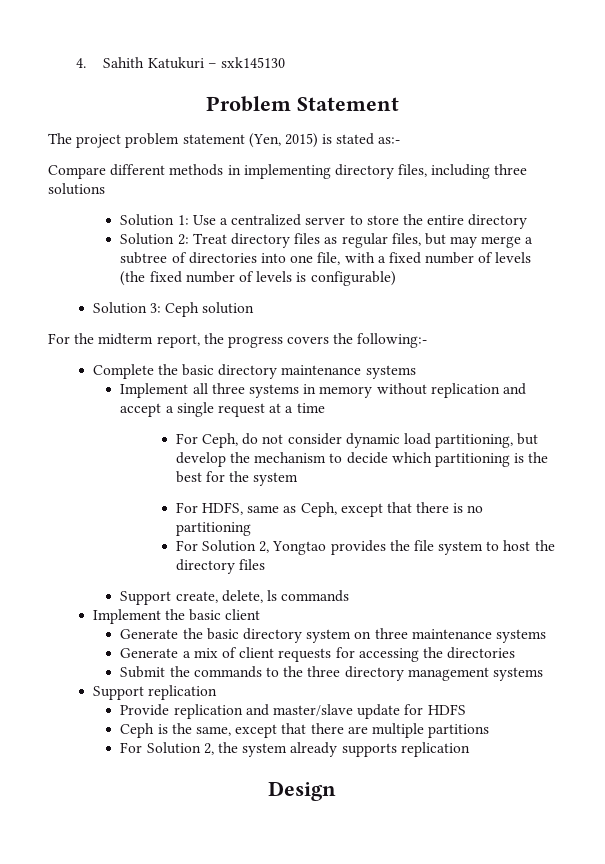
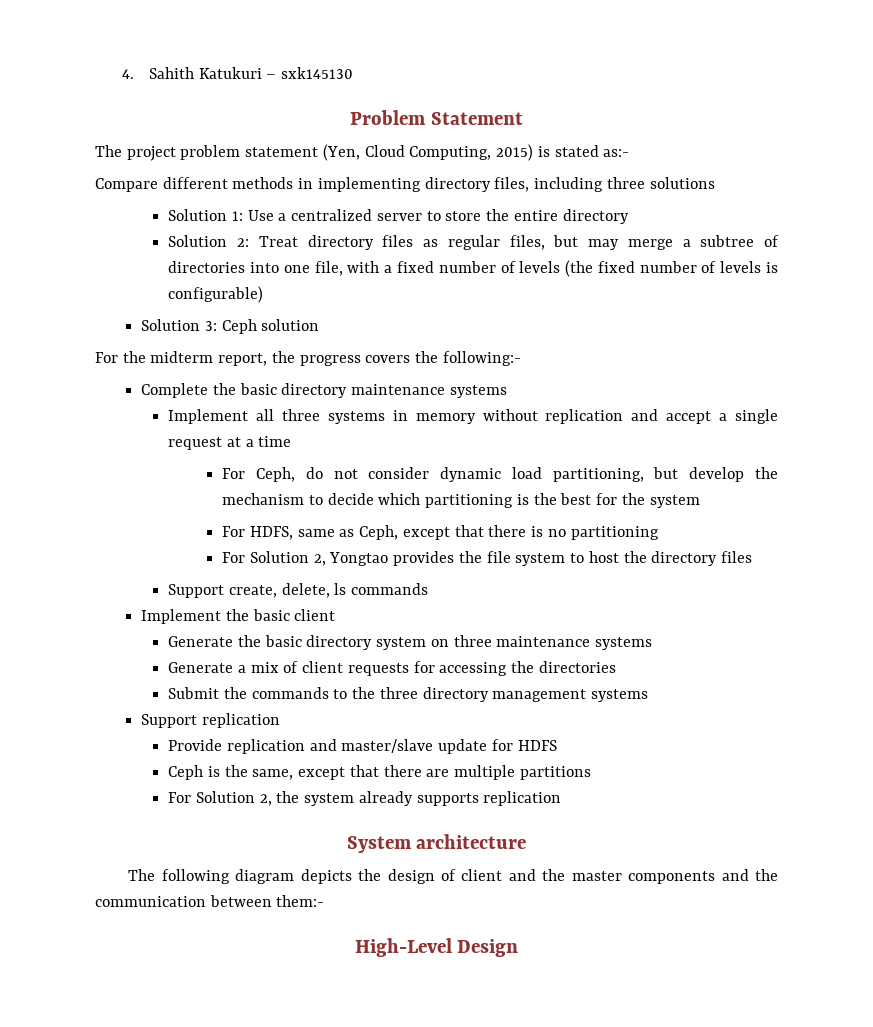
(281, 140) none -> [364,145,492,160] Cloud Computing,
(470, 749) none -> [346,834,527,853] [128,869,779,884] [95,895,325,907] [354,938,452,957] System architecture // The following diagram depicts the design of client and the master components and the communication between them:- // High-Level

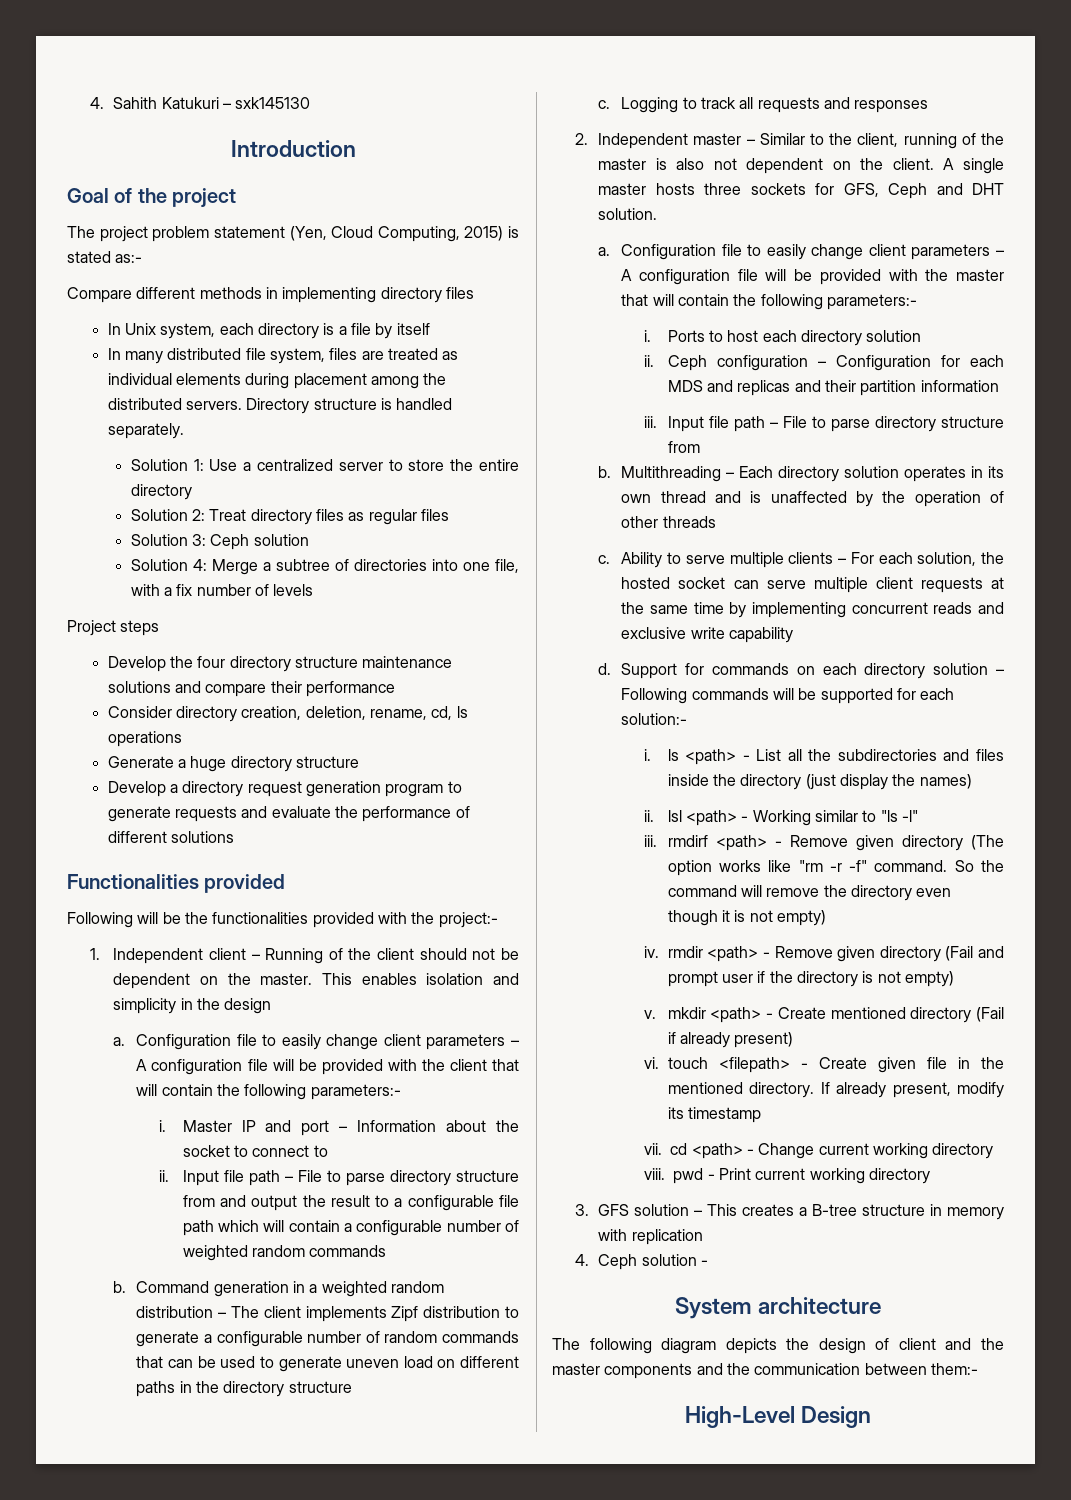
[350,110,523,125] Problem Statement -> [230,140,356,157] [67,188,237,208] Introduction // Goal of the project
[494,177,715,192] files, including three solutions -> [445,287,474,299] [107,323,430,339] [107,348,459,364] [107,373,447,389] [107,398,453,414] [107,423,184,439] files // In Unix system, each directory is a file by itself // In many distributed file system, files are treated as individual elements during placement among the distributed servers. Directory structure is handled separately.
[509,235,673,250] files, but may merge -> [421,509,450,521] [130,534,309,550] [130,559,258,575] files // Solution 3: Ceph solution // Solution 4: Merge
[396,260,778,277] [168,286,264,303] [141,319,320,334] [95,351,521,366] [141,383,507,398] [168,409,778,424] [168,436,292,450] [222,467,778,482] [222,493,700,508] [222,525,659,540] [222,551,753,566] [168,583,429,598] [141,609,336,624] [168,635,653,650] [168,661,616,676] [168,687,649,702] [141,713,280,728] [168,739,557,754] [168,765,591,780] [168,791,562,806] fixed number of levels (the fixed number of levels is configurable) // Solution 3: Ceph solution // For the midterm report, the progress covers the following:- // Complete the basic directory maintenance systems // Implement all three systems in memory without replication and accept a single request at a time // For Ceph, do not consider dynamic load partitioning, but develop the mechanism to decide which partitioning is the best for the system // For HDFS, same as Ceph, except that there is no partitioning // For Solution 2, Yongtao provides the file system to host the directory files // Support create, delete, ls commands // Implement the basic client // Generate the basic directory system on three maintenance systems // Generate a mix of client requests for accessing the directories // Submit the commands to the three directory management systems // Support replication // Provide replication and master/slave update for HDFS // Ceph is the same, except that there are multiple partitions // For Solution 2, the system already supports replication -> [176,584,314,596] [67,620,160,636] [107,656,453,672] [107,681,396,697] [107,706,468,722] [107,731,182,747] [107,756,360,772] [107,781,462,797] [107,806,470,822] [107,831,235,843] [67,874,286,893] [67,912,498,928] [90,948,519,964] [113,973,519,989] [113,998,272,1014] [113,1034,519,1050] [136,1059,519,1075] [136,1084,401,1100] [159,1120,519,1136] [182,1145,328,1157] [159,1170,519,1186] [182,1195,520,1211] [182,1220,519,1236] [182,1245,387,1261] [113,1281,444,1297] [136,1306,519,1322] [136,1331,519,1347] [136,1356,519,1372] [136,1381,352,1397] [598,97,929,113] [575,133,1004,149] [598,158,1004,174] [598,183,1004,199] [598,208,658,220] [598,244,1004,260] [621,269,1004,285] [621,294,917,310] [644,330,922,346] [644,355,1004,371] [667,380,999,396] [644,416,1004,432] [667,441,700,453] [598,466,1004,482] [621,491,1004,507] [621,516,716,528] [598,552,1004,568] [621,577,1004,593] [621,602,1004,618] [621,627,794,643] [598,663,1004,679] [621,688,955,704] [621,713,688,725] [644,749,1004,765] [667,774,972,790] [644,810,918,826] [644,835,1004,851] [667,860,1005,876] [667,885,952,901] [667,910,826,926] [644,946,1004,962] [667,971,954,987] [644,1007,1004,1023] [667,1032,794,1048] [644,1057,1004,1073] [667,1082,1004,1098] [667,1107,761,1123] [644,1143,994,1159] [644,1168,931,1184] [575,1204,1004,1220] [598,1229,703,1245] [575,1254,708,1270] fix number of levels // Project steps // Develop the four directory structure maintenance solutions and compare their performance // Consider directory creation, deletion, rename, cd, ls operations // Generate a huge directory structure // Develop a directory request generation program to generate requests and evaluate the performance of different solutions // Functionalities provided // Following will be the functionalities provided with the project:- // 1. Independent client – Running of the client should not be dependent on the master. This enables isolation and simplicity in the design // a. Configuration file to easily change client parameters – A configuration file will be provided with the client that will contain the following parameters:- // i. Master IP and port – Information about the socket to connect to // ii. Input file path – File to parse directory structure from and output the result to a configurable file path which will contain a configurable number of weighted random commands // b. Command generation in a weighted random distribution – The client implements Zipf distribution to generate a configurable number of random commands that can be used to generate uneven load on different paths in the directory structure // c. Logging to track all requests and responses // 2. Independent master – Similar to the client, running of the master is also not dependent on the client. A single master hosts three sockets for GFS, Ceph and DHT solution. // a. Configuration file to easily change client parameters – A configuration file will be provided with the master that will contain the following parameters:- // i. Ports to host each directory solution // ii. Ceph configuration – Configuration for each MDS and replicas and their partition information // iii. Input file path – File to parse directory structure from // b. Multithreading – Each directory solution operates in its own thread and is unaffected by the operation of other threads // c. Ability to serve multiple clients – For each solution, the hosted socket can serve multiple client requests at the same time by implementing concurrent reads and exclusive write capability // d. Support for commands on each directory solution – Following commands will be supported for each solution:- // i. ls <path> - List all the subdirectories and files inside the directory (just display the names) // ii. lsl <path> - Working similar to "ls -l" // iii. rmdirf <path> - Remove given directory (The option works like "rm -r -f" command. So the command will remove the directory even though it is not empty) // iv. rmdir <path> - Remove given directory (Fail and prompt user if the directory is not empty) // v. mkdir <path> - Create mentioned directory (Fail if already present) // vi. touch <filepath> - Create given file in the mentioned directory. If already present, modify its timestamp // vii. cd <path> - Change current working directory // viii. pwd - Print current working directory // 3. GFS solution – This creates a B-tree structure in memory with replication // 4. Ceph solution -

